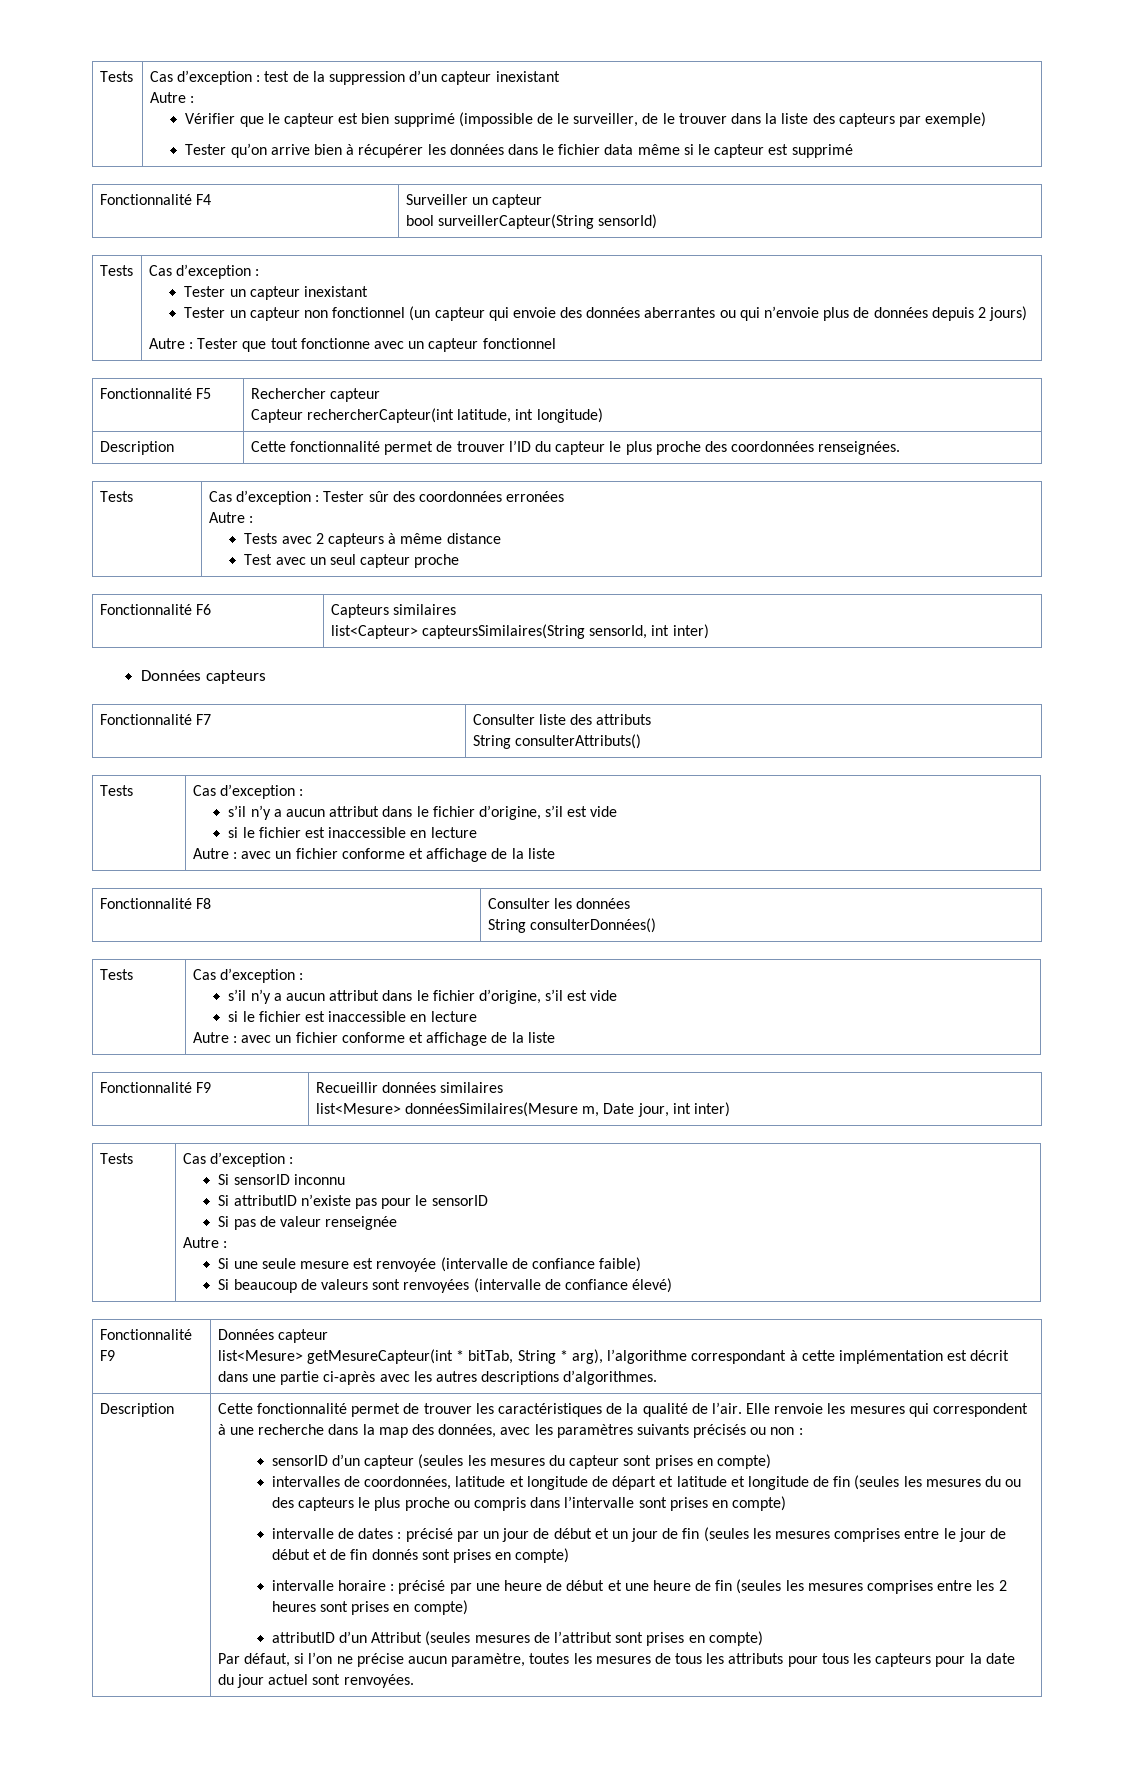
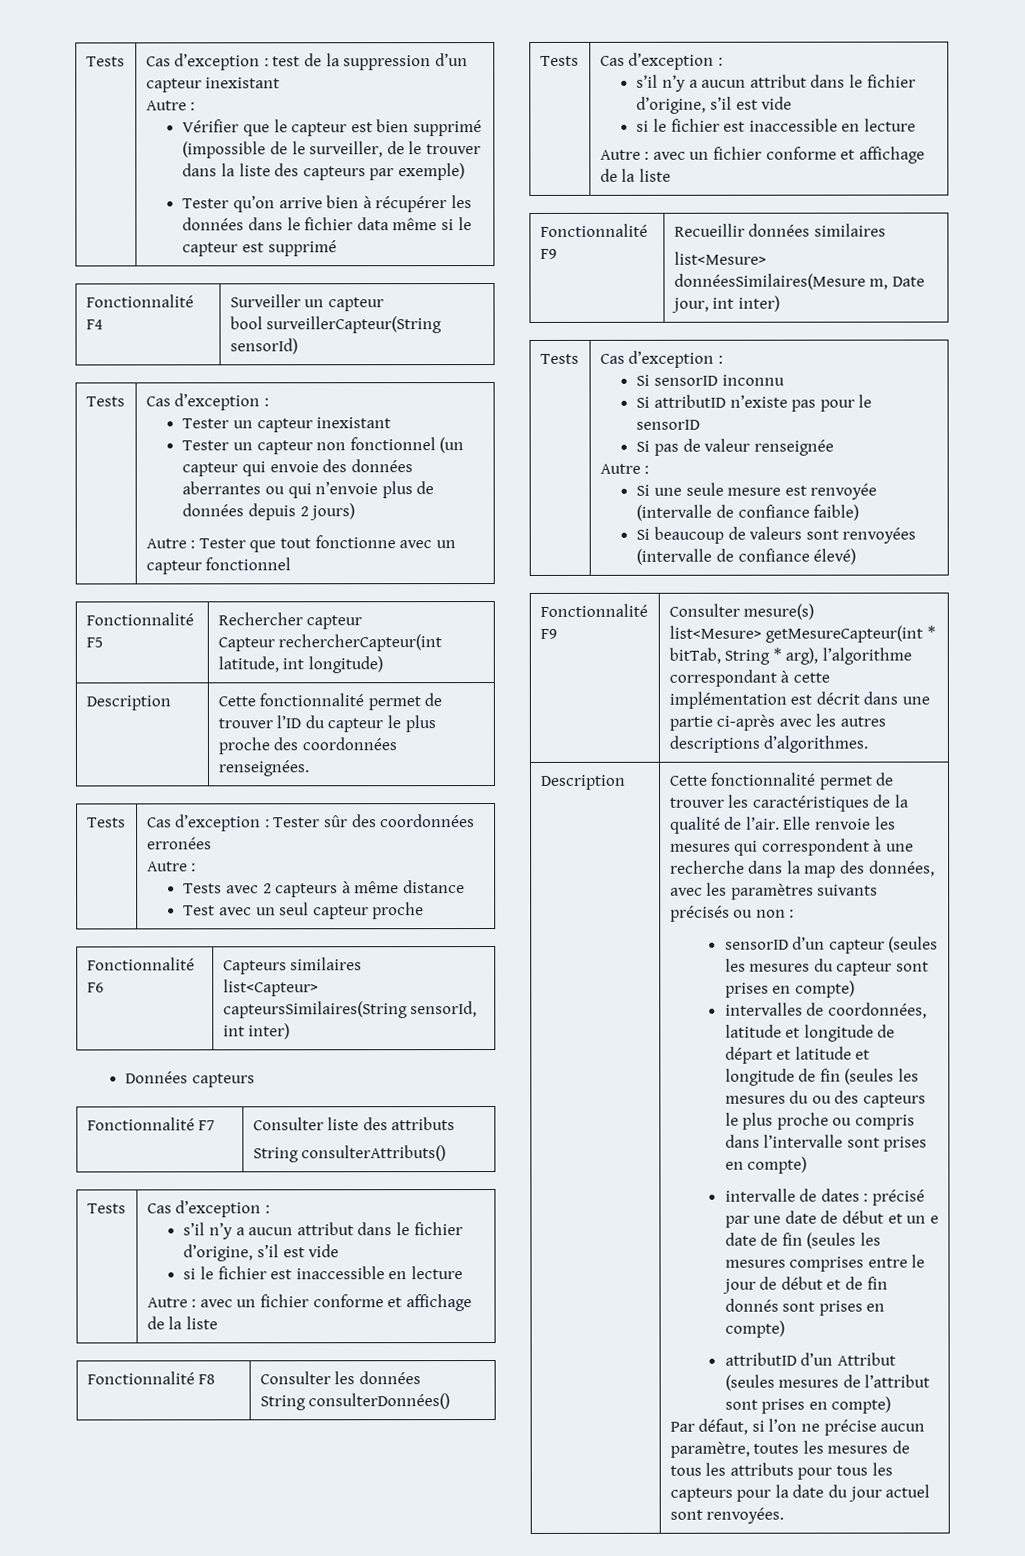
[217,1329,329,1343] Données capteur -> [668,603,815,620] Consulter mesure(s)
[482,1528,530,1542] un jour -> [753,1210,817,1224] une date
[631,1528,659,1542] jour -> [929,1215,939,1224] [724,1232,757,1246] e date
[271,1579,1007,1594] [271,1600,468,1615] // intervalle horaire : précisé par une heure de début et une heure de fin (seules les mesures comprises entre les 2 heures sont prises en compte) -> (785, 1329) none

